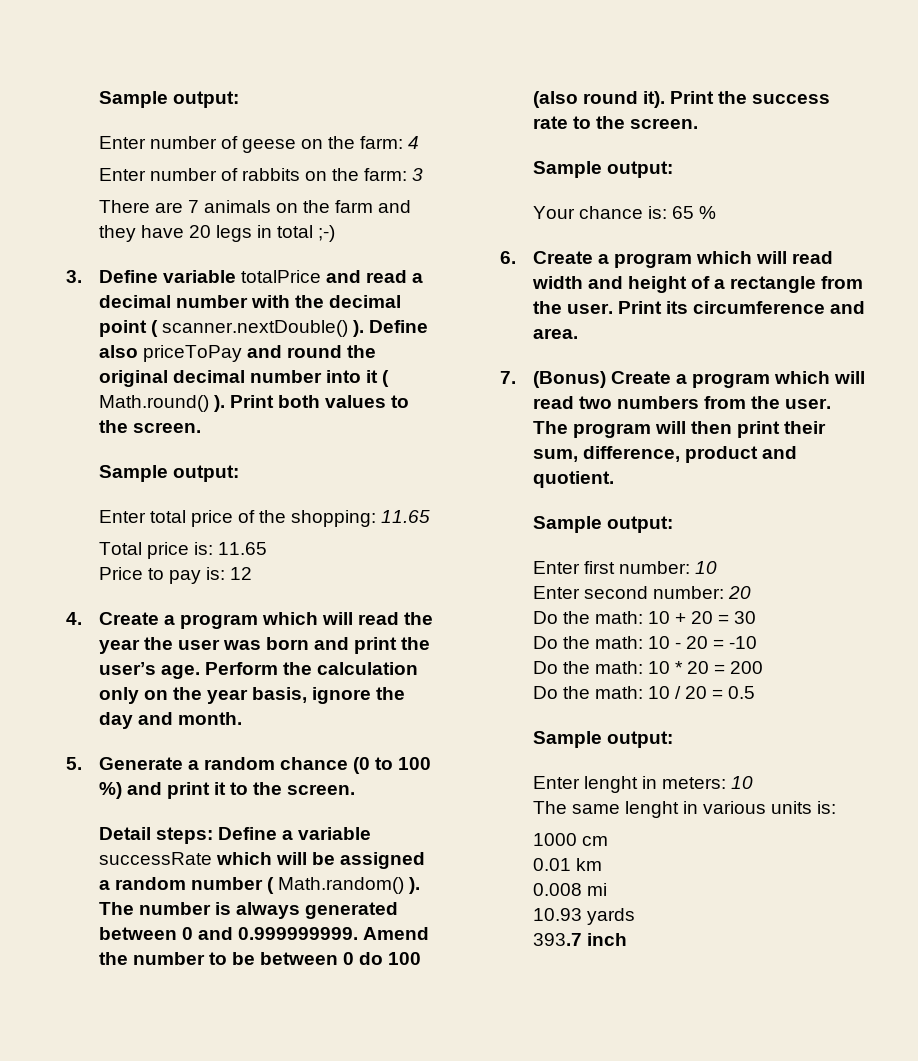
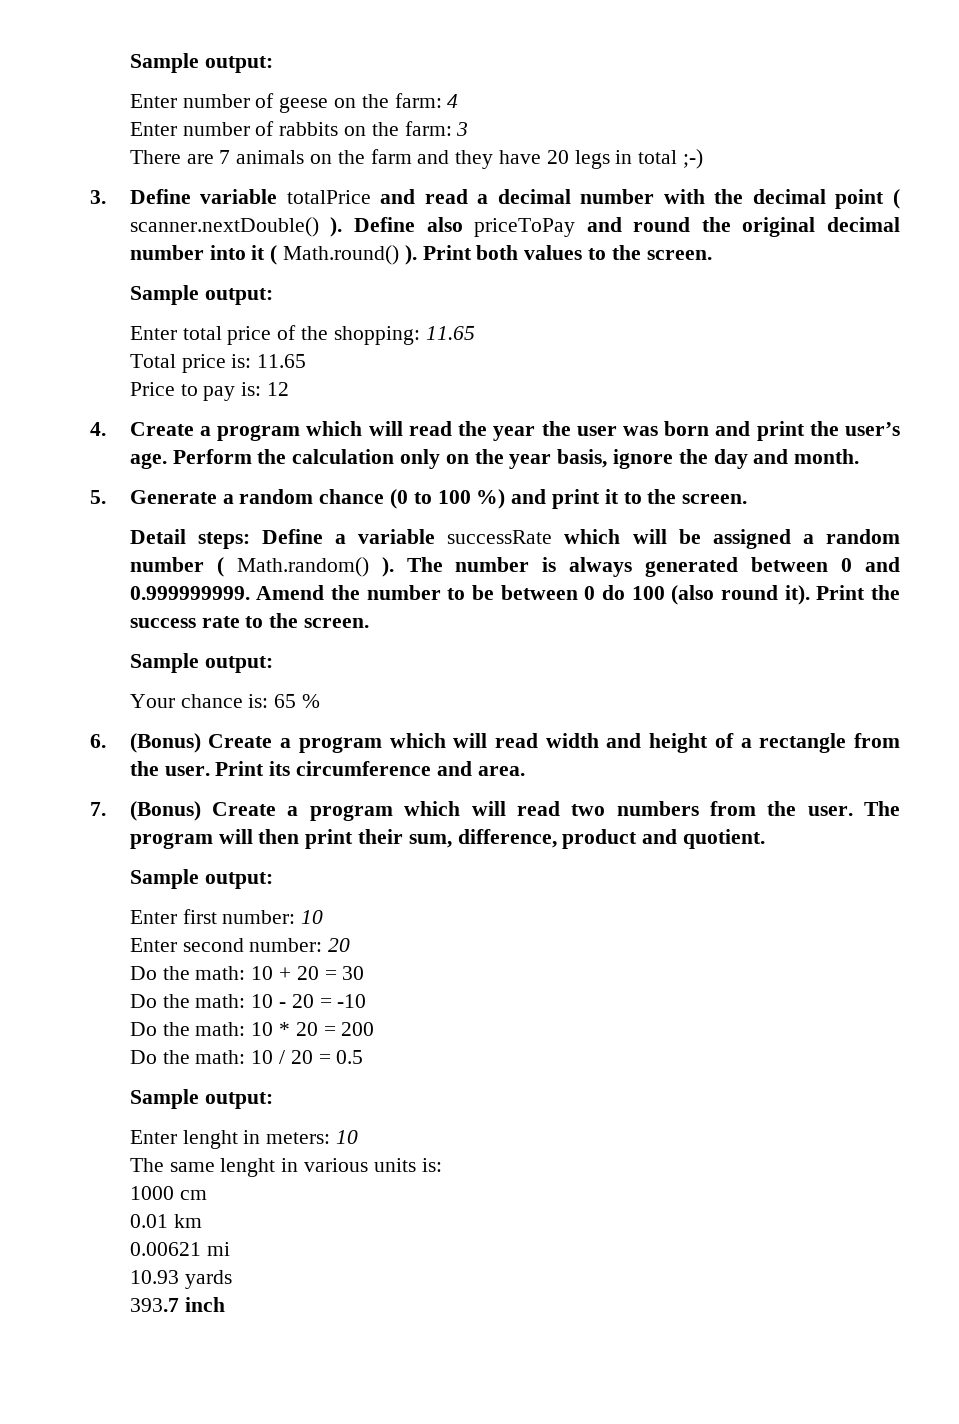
(516, 257) none -> [129,733,201,753] (Bonus)
[532,883,582,896] 0.008 -> [129,1242,201,1256] 0.00621

